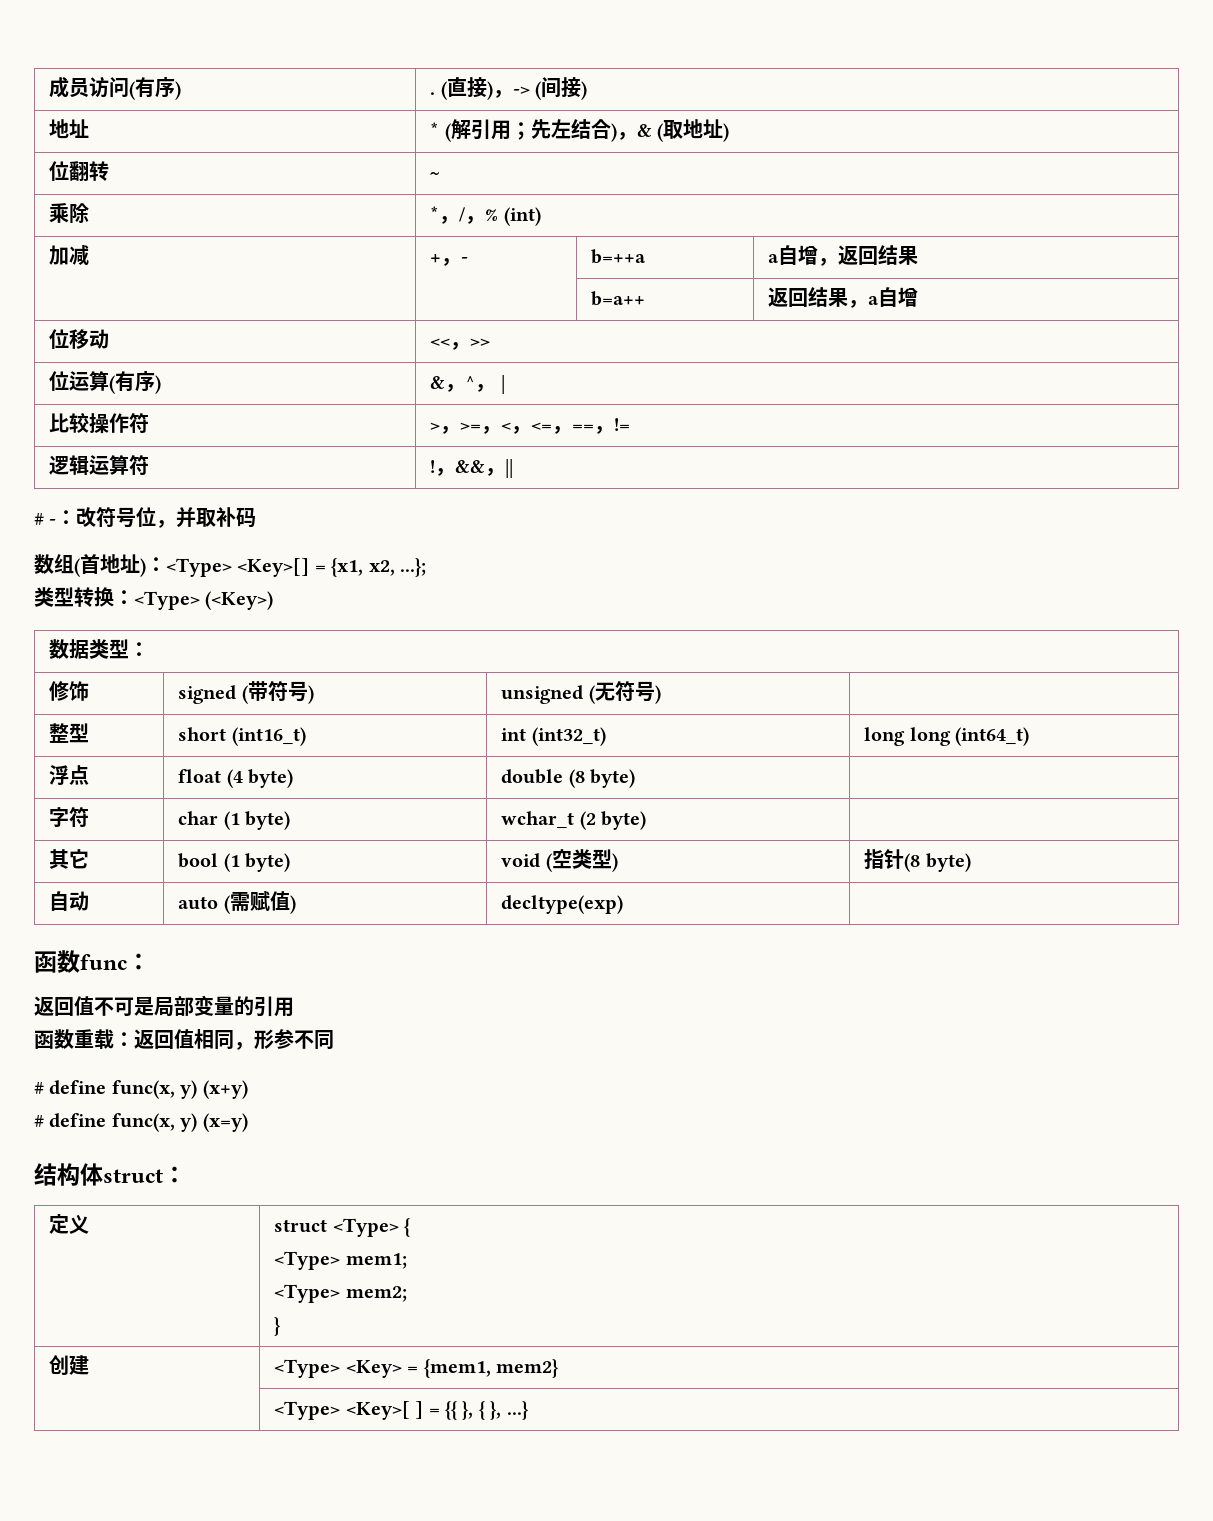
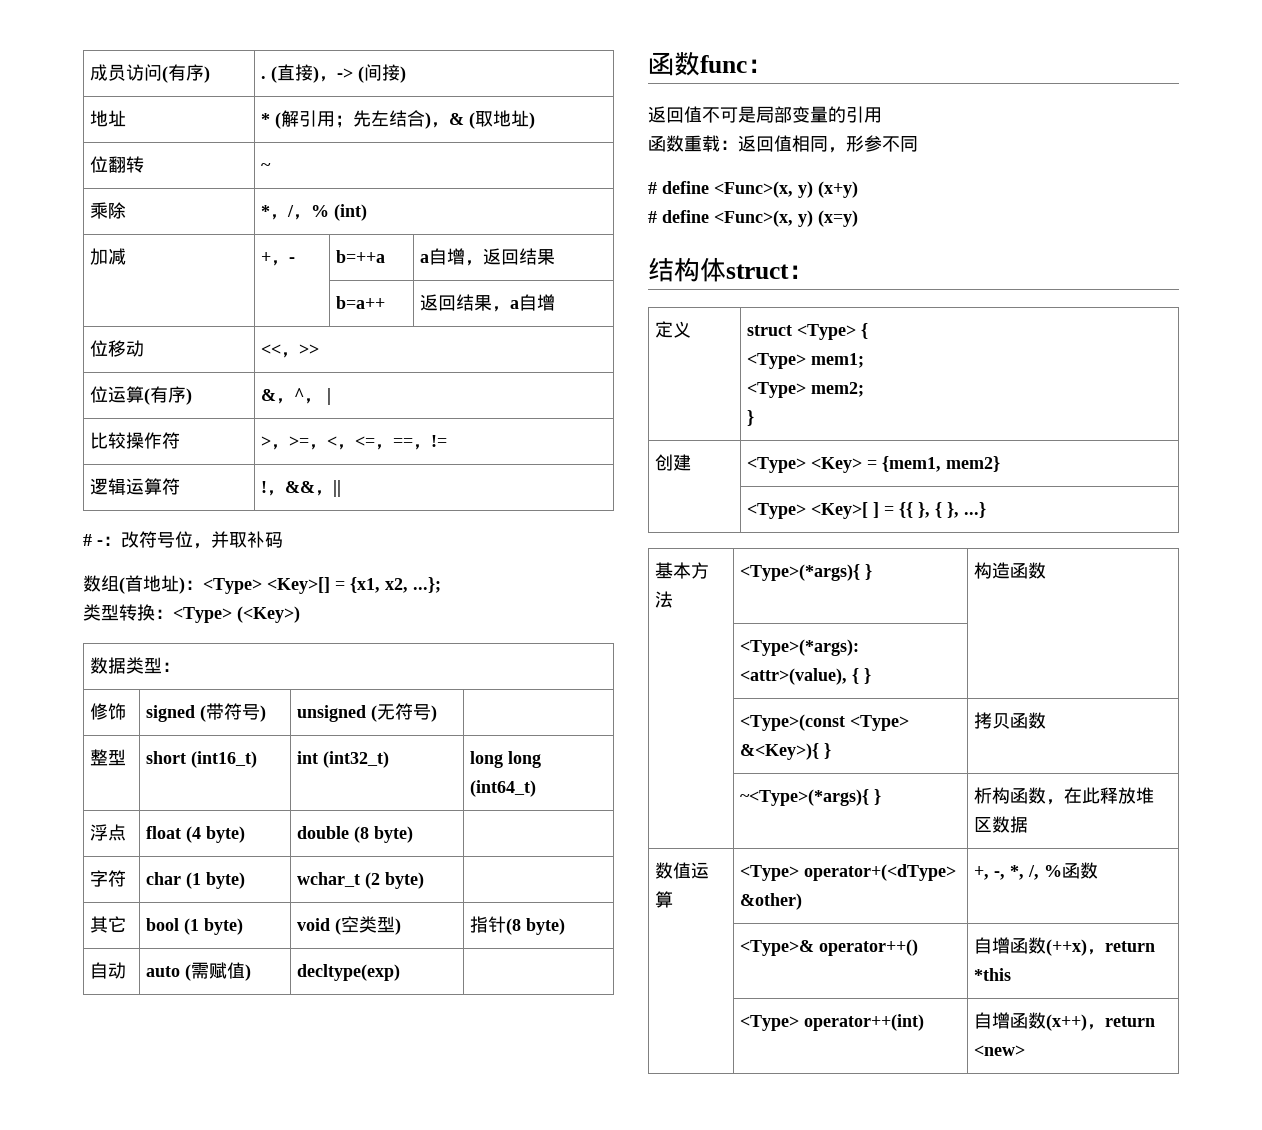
[111,1080,175,1099] func(x, -> [714,181,793,198] <Func>(x,
[111,1113,175,1132] func(x, -> [714,210,793,227] <Func>(x,
(529, 1410) none -> [655,562,710,579] [655,591,674,608] [740,564,873,581] [974,562,1047,579] [740,639,860,656] [740,668,872,685] [740,714,910,731] [740,743,832,760] [974,712,1047,729] [740,789,882,806] [974,787,1155,805] [974,816,1029,833] [655,862,710,879] [655,891,674,908] [740,864,957,881] [740,893,803,910] [974,862,1099,880] [740,939,919,956] [974,937,1156,956] [974,968,1012,981] [740,1014,925,1031] [974,1012,1156,1031] [974,1045,1026,1056] // 基本方法 | <Type>(*args){ } | 构造函数 // | <Type>(*args): <attr>(value), { } | // | <Type>(const <Type> &<Key>){ } | 拷贝函数 // | ~<Type>(*args){ } | 析构函数，在此释放堆区数据 // 数值运算 | <Type> operator+(<dType> &other) | +, -, *, /, %函数 // | <Type>& operator++() | 自增函数(++x)，return *this // | <Type> operator++(int) | 自增函数(x++)，return <new>

